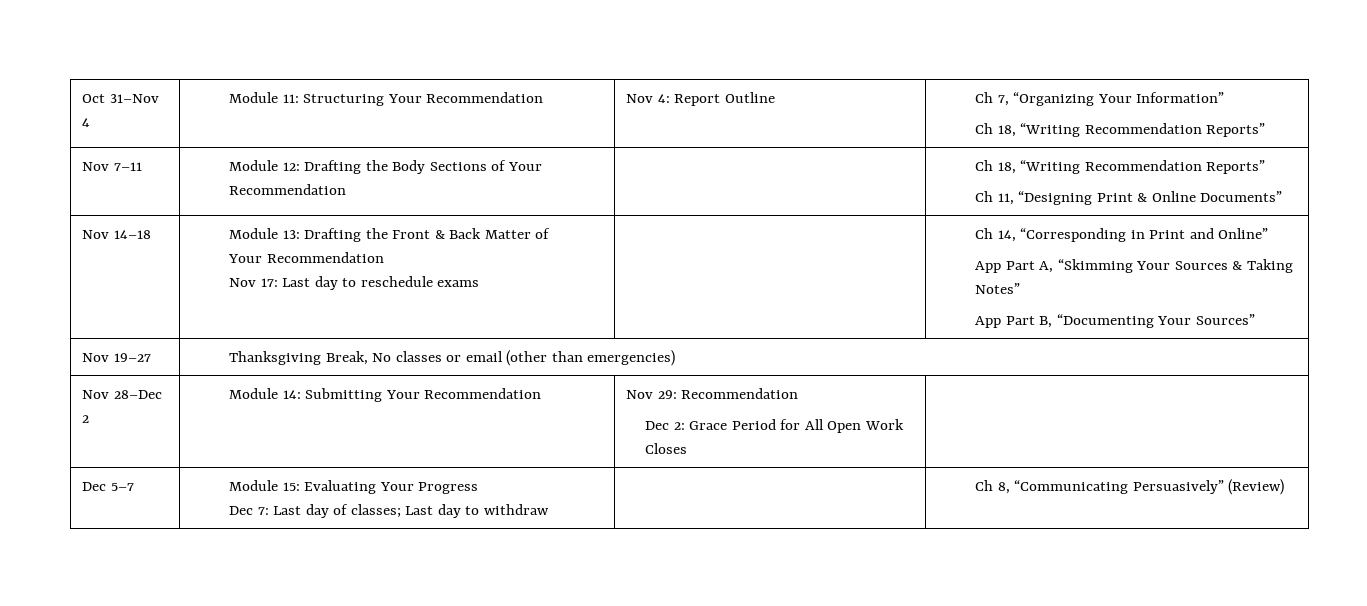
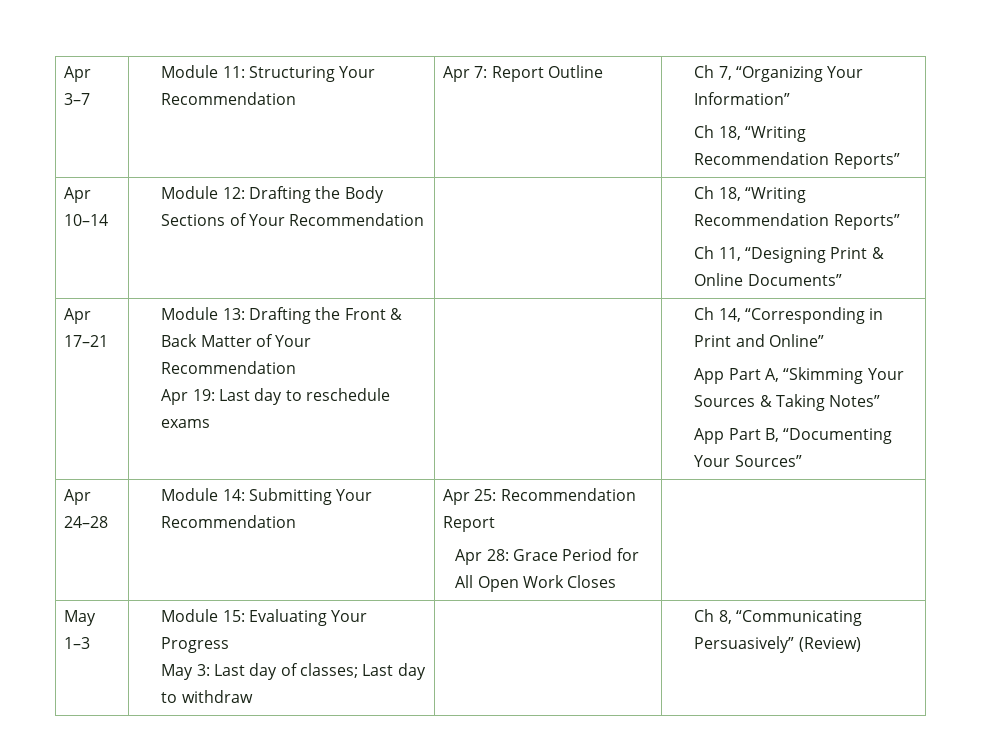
[82,94,159,103] [82,118,91,127] Oct 31–Nov 4 -> [64,66,92,82] [64,93,91,105] Apr 3–7
[626,94,670,103] Nov 4: -> [443,66,488,82] Apr 7:
[82,162,142,171] Nov 7–11 -> [64,187,92,203] [64,214,109,226] Apr 10–14
[82,230,151,239] Nov 14–18 -> [64,308,92,324] [64,335,109,347] Apr 17–21
(551, 233) // -> (274, 340) none
[229,278,278,287] Nov 17: -> [161,389,215,405] Apr 19:
[82,353,151,362] [229,350,676,366] [82,390,162,399] [82,415,90,423] Nov 19–27 | Thanksgiving Break, No classes or email (other than emergencies) // Nov 28–Dec 2 -> [64,489,92,505] [64,516,109,528] Apr 24–28
[626,388,799,399] [645,421,685,430] Nov 29: Recommendation // Dec 2: -> [443,488,636,505] [443,516,496,532] [455,549,509,565] Apr 25: Recommendation Report // Apr 28:
[82,482,134,491] Dec 5–7 -> [64,610,97,626] [64,637,91,649] May 1–3
[229,506,269,515] Dec 7: -> [161,664,210,680] May 3:

